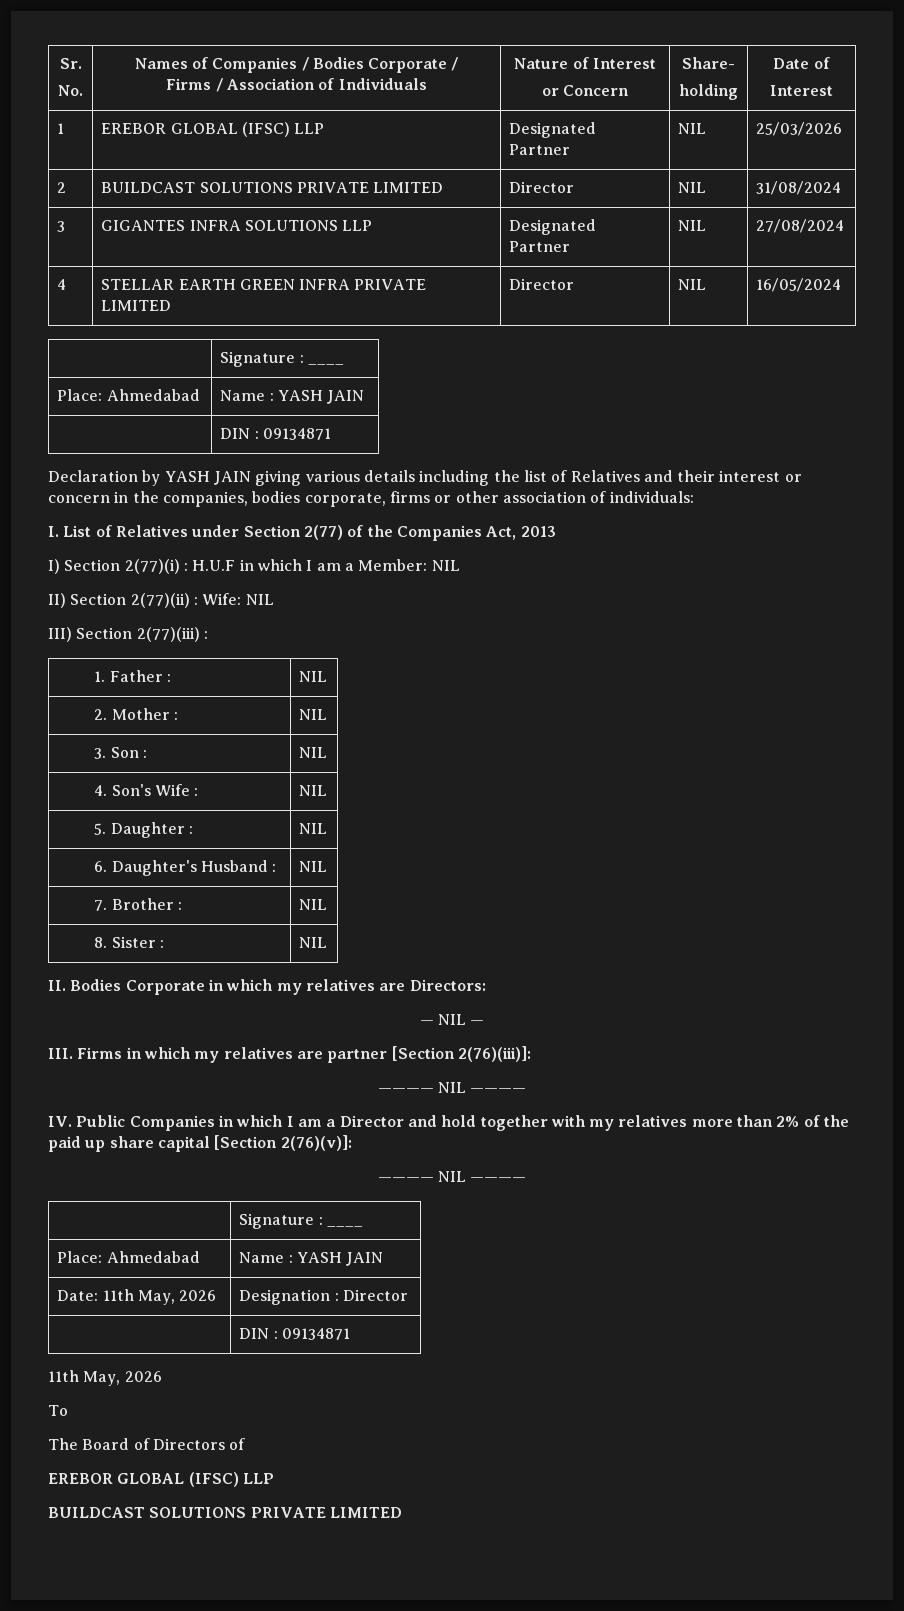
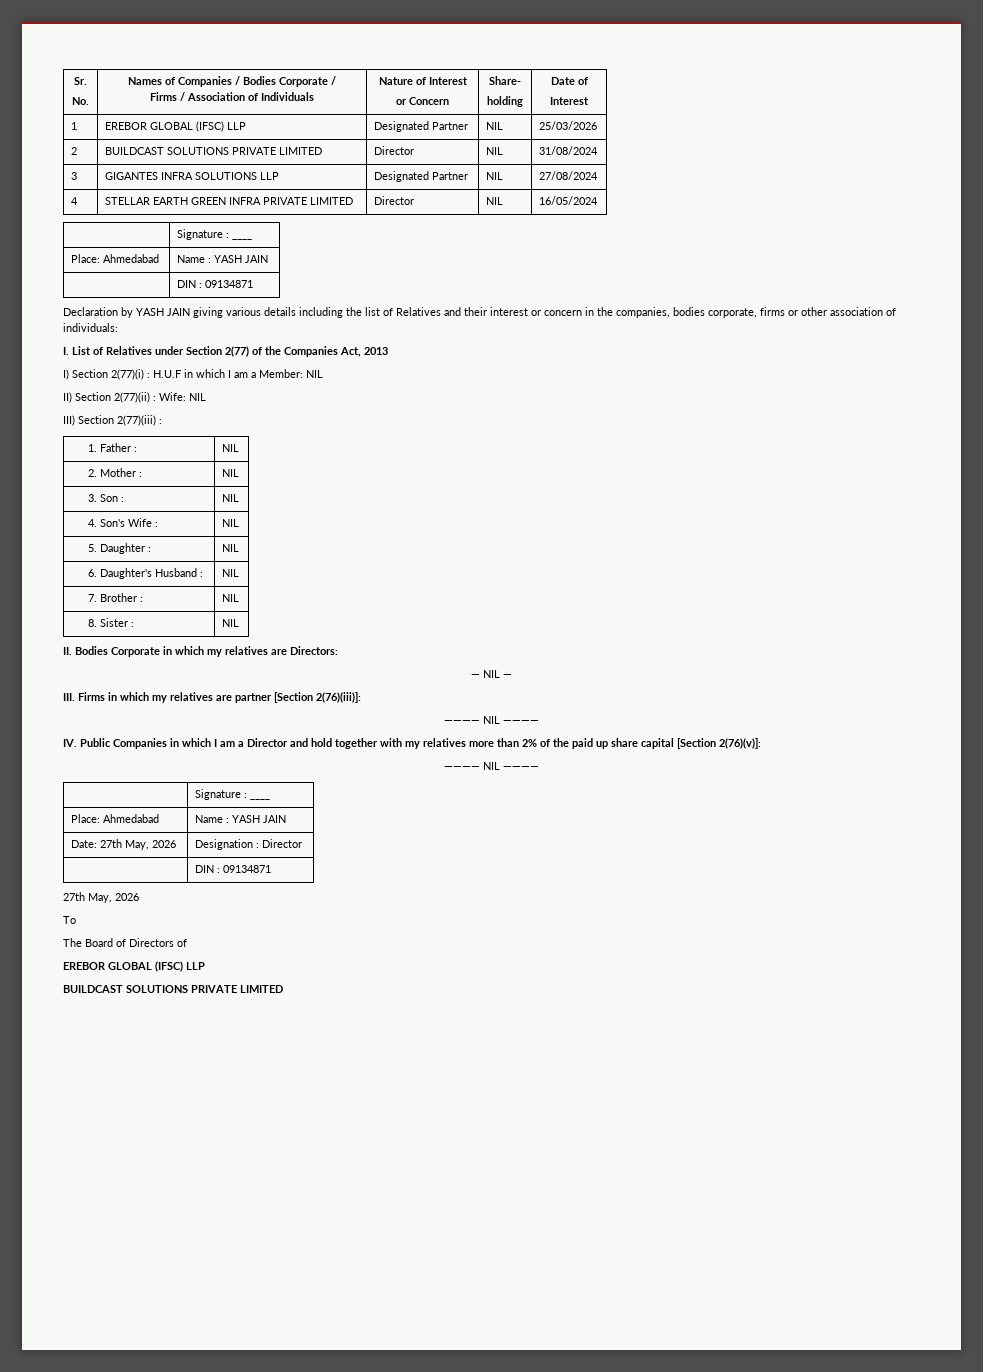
[102,1289,134,1301] 11th -> [100,839,123,848] 27th
[48,1370,79,1382] 11th -> [63,892,85,901] 27th

